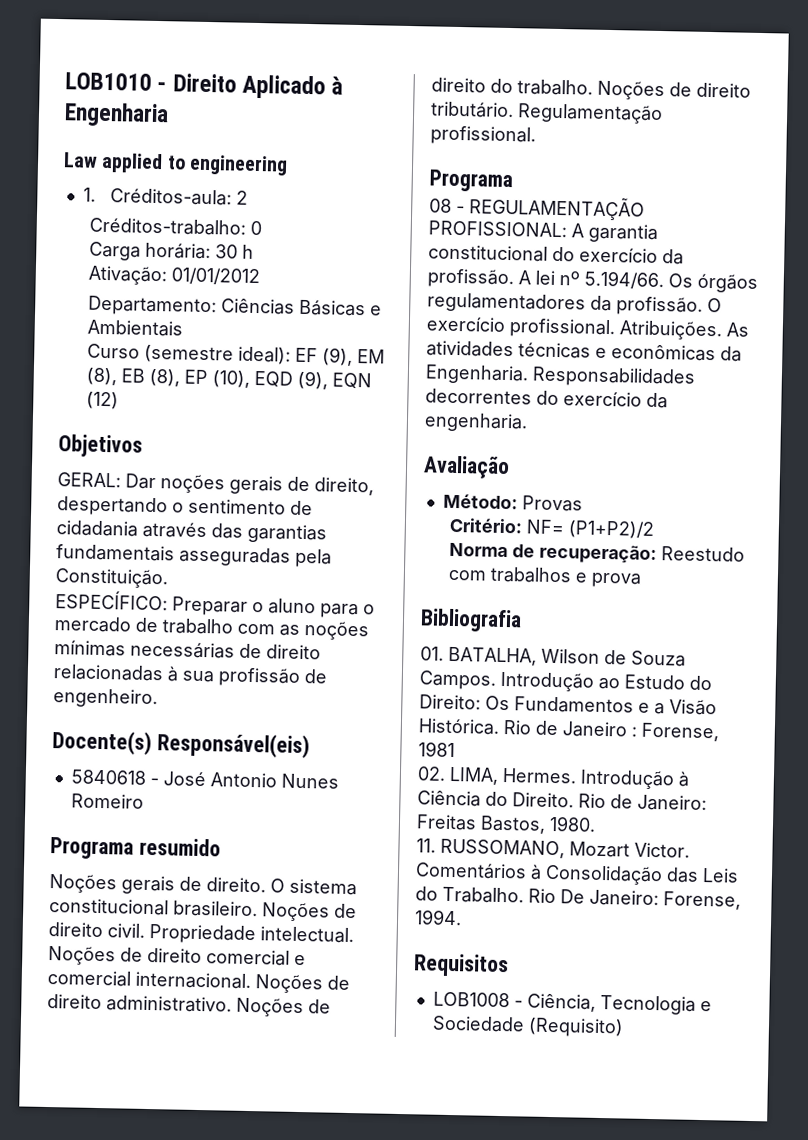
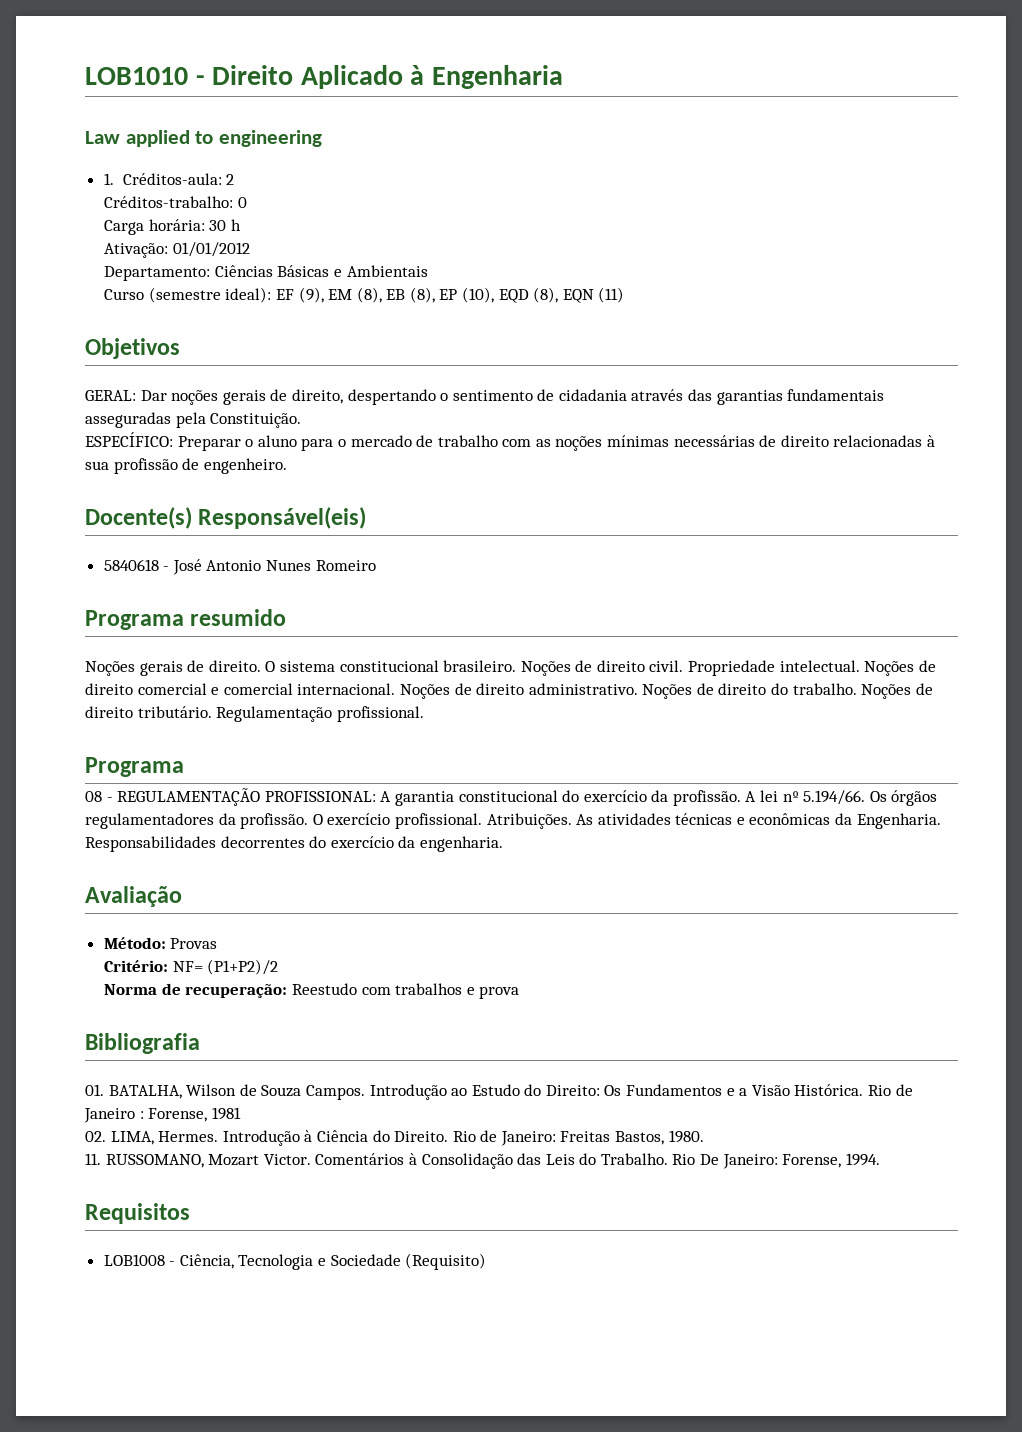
[297,370,373,390] [86,391,120,410] (9), EQN (12) -> [533,287,625,303] (8), EQN (11)

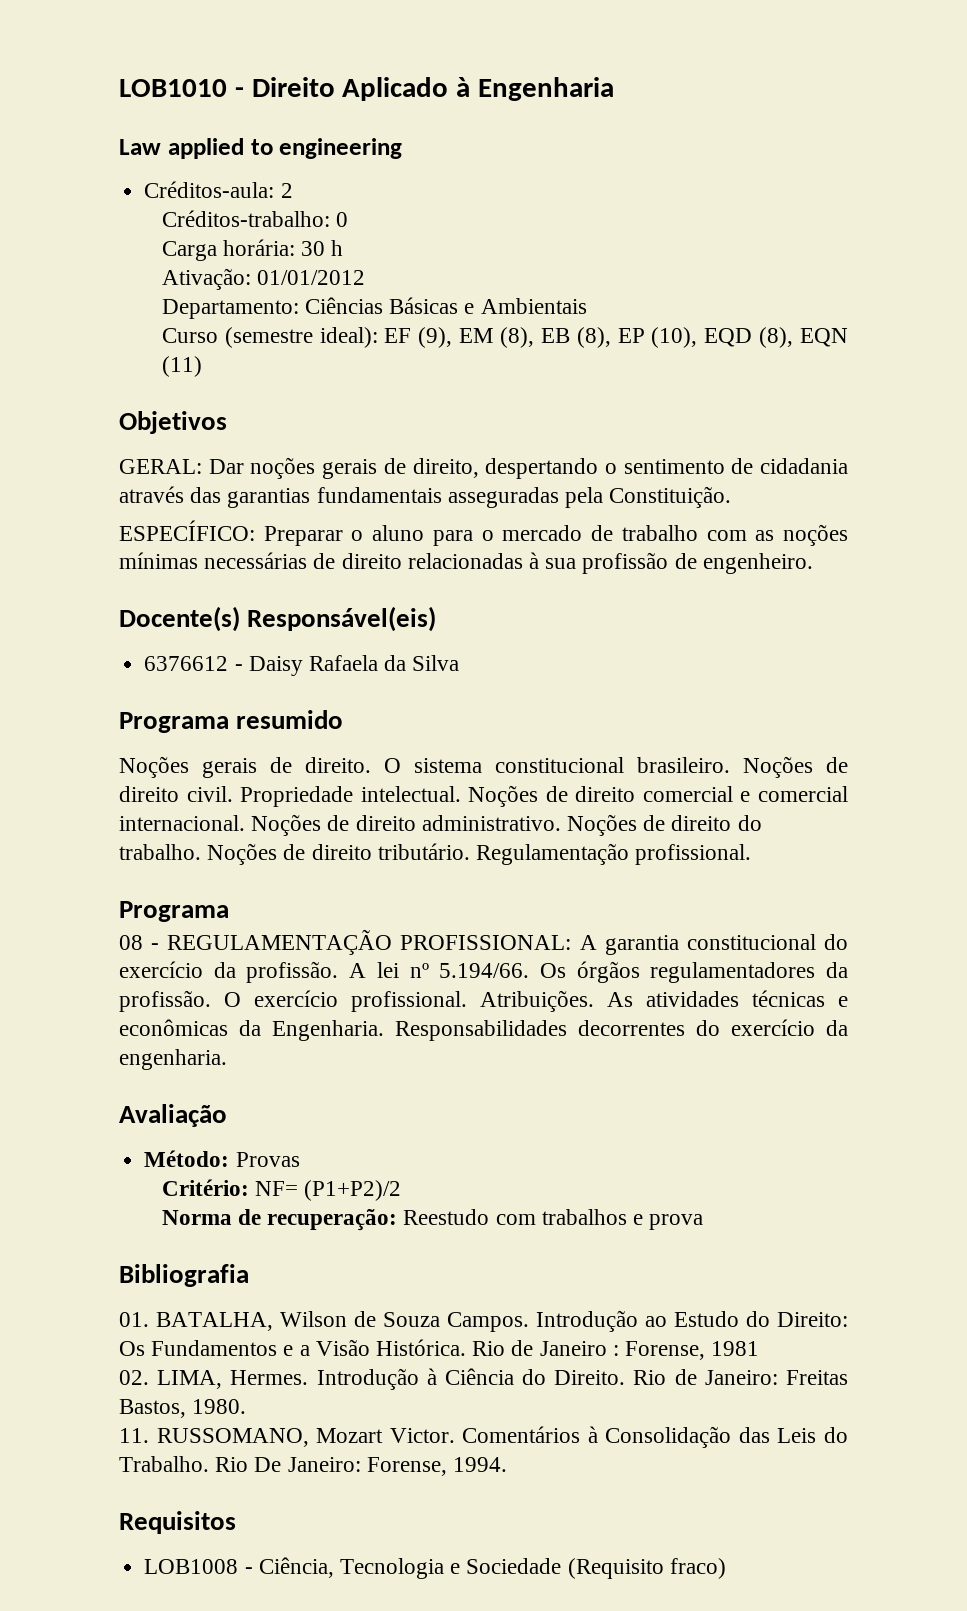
[103,173,114,185] 1. -> (403, 148) none
[103,559,376,575] 5840618 - José Antonio Nunes Romeiro -> [144,655,460,676] 6376612 - Daisy Rafaela da Silva
[405,1253,487,1270] (Requisito) -> [567,1558,726,1579] (Requisito fraco)

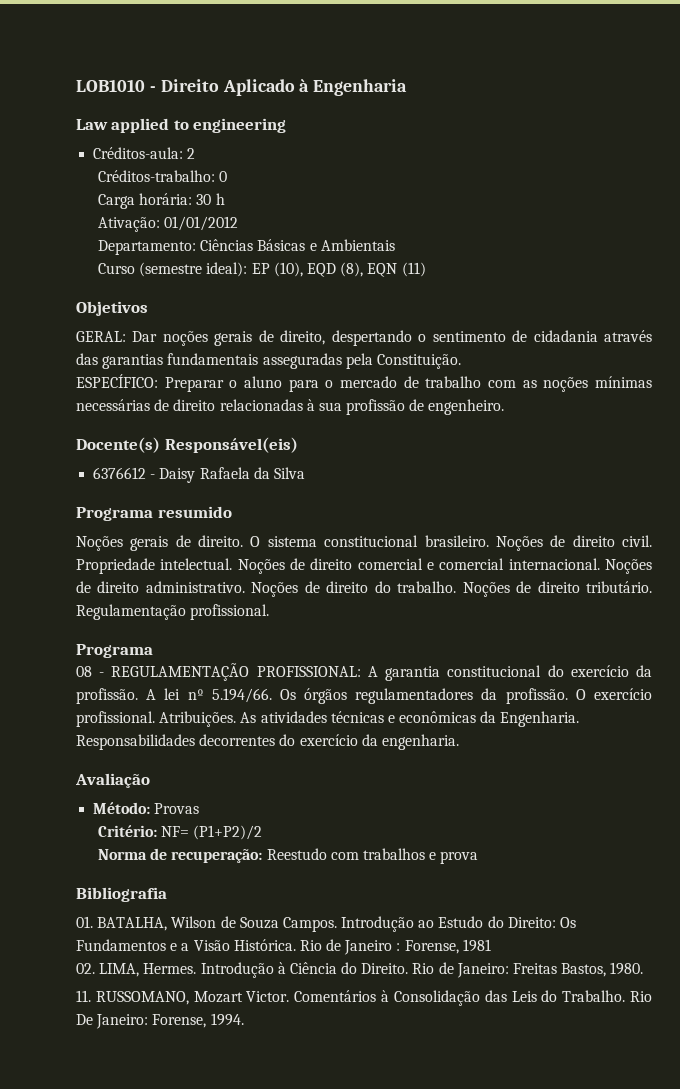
[384,327,611,348] EF (9), EM (8), EB (8), -> (248, 269) none
[119,1511,236,1534] [144,1557,726,1579] // Requisitos // LOB1008 - Ciência, Tecnologia e Sociedade (Requisito fraco) -> (244, 1019) none

